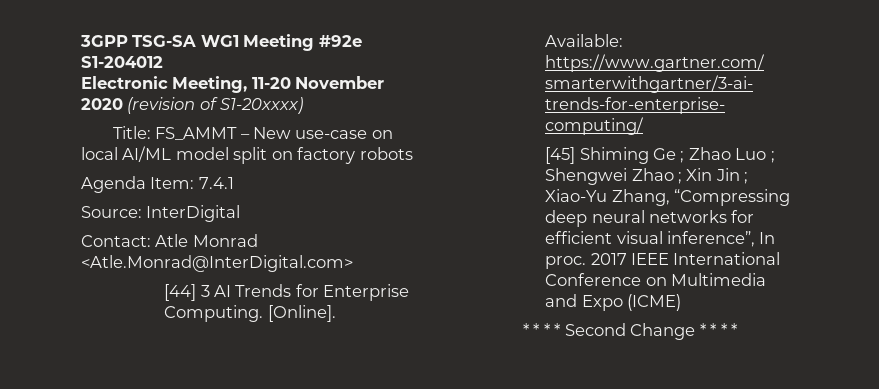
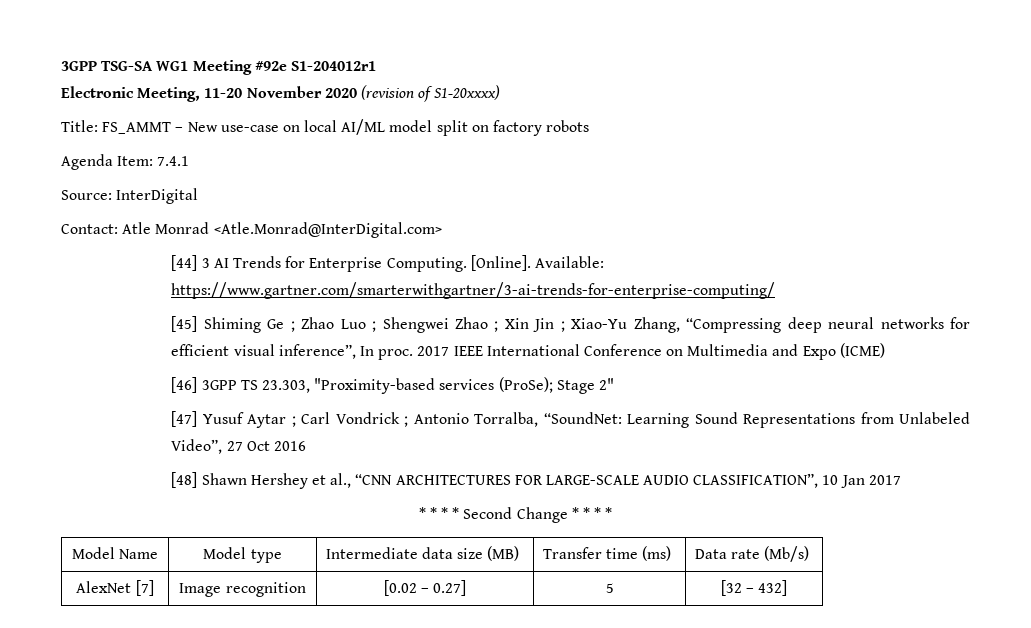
[81,56,163,68] S1-204012 -> [290,61,376,71] S1-204012r1
(682, 302) none -> [171,377,614,394] [171,411,970,428] [171,439,306,454] [171,472,901,489] // [46] 3GPP TS 23.303, "Proximity-based services (ProSe); Stage 2" // [47] Yusuf Aytar ; Carl Vondrick ; Antonio Torralba, “SoundNet: Learning Sound Representations from Unlabeled Video”, 27 Oct 2016 // [48] Shawn Hershey et al., “CNN ARCHITECTURES FOR LARGE-SCALE AUDIO CLASSIFICATION”, 10 Jan 2017
(738, 329) none -> [71,547,159,559] [203,547,282,563] [325,546,520,561] [542,546,671,561] [694,546,809,562] [76,580,154,596] [179,582,306,597] [383,580,467,596] [605,583,614,593] [720,580,788,596] // Model Name | Model type | Intermediate data size (MB) | Transfer time (ms) | Data rate (Mb/s) // AlexNet [7] | Image recognition | [0.02 – 0.27] | 5 | [32 – 432]

